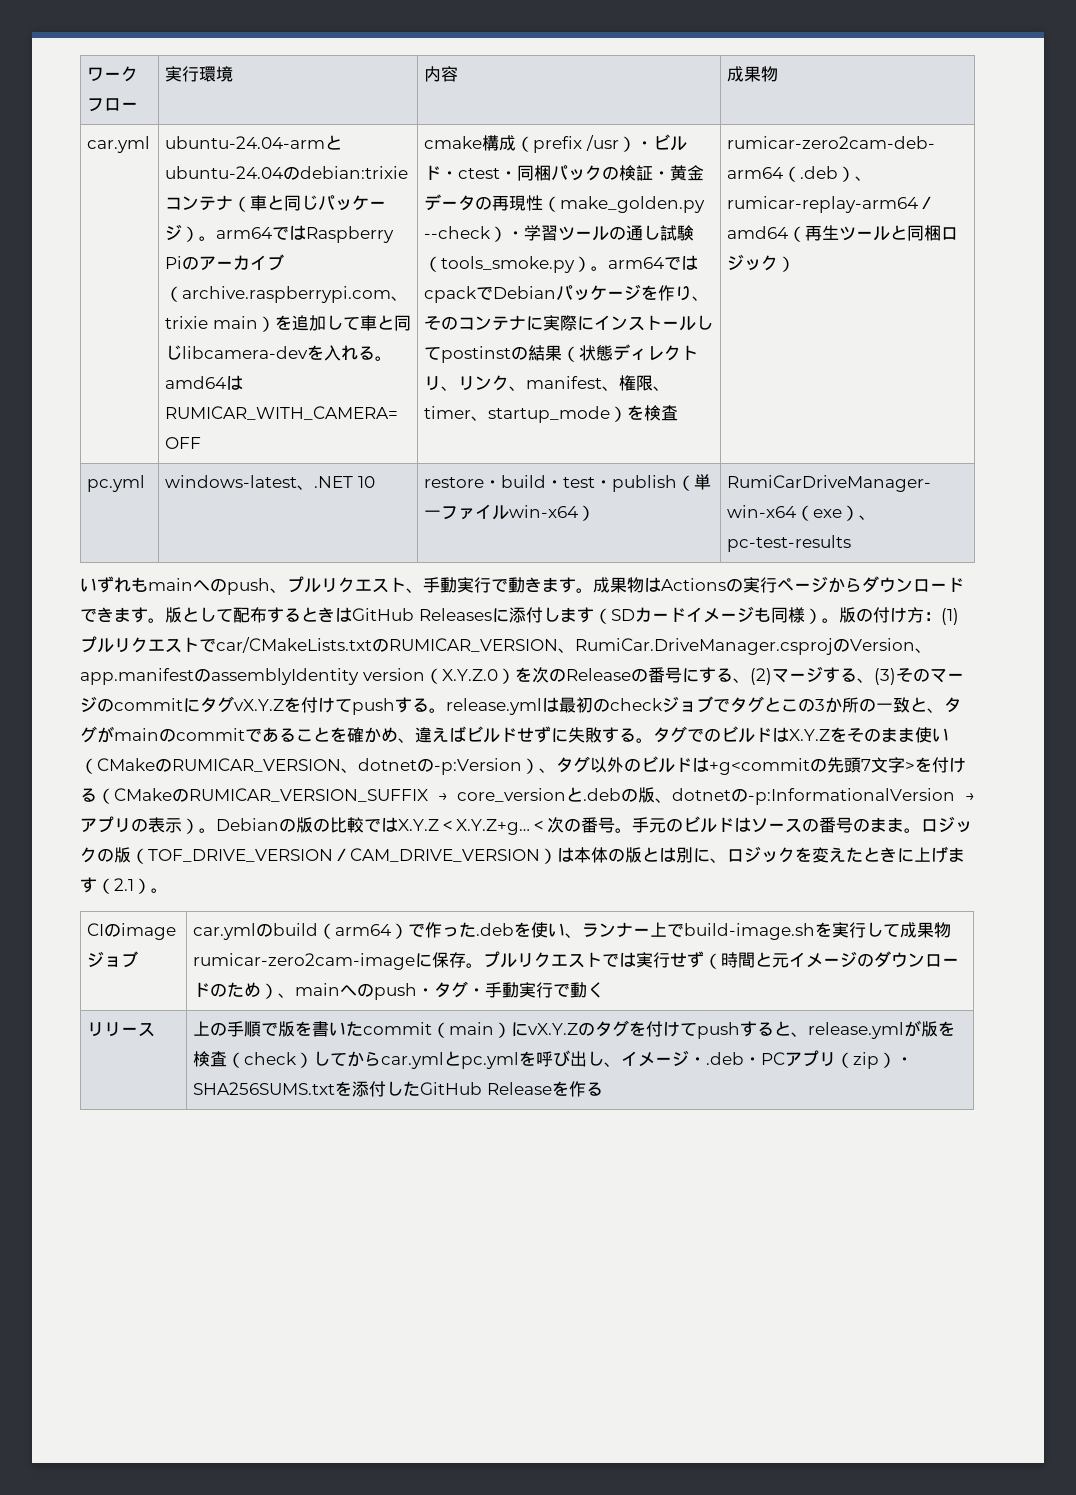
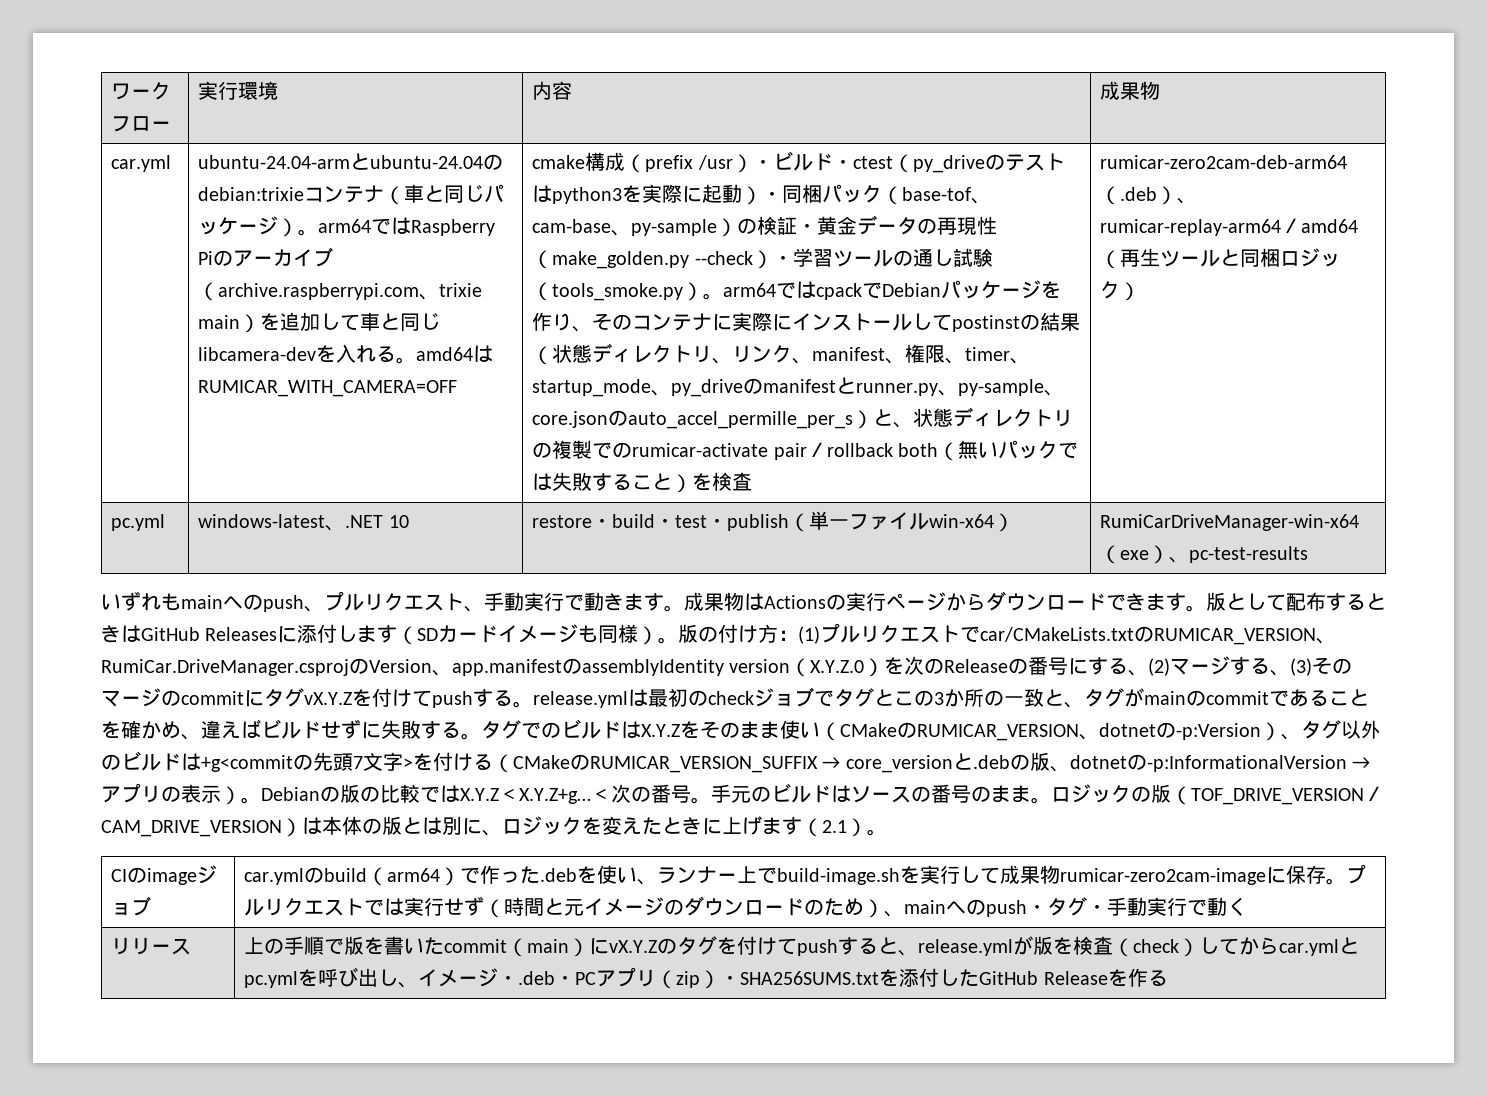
[499,165,602,181] ・同梱パック -> [892,153,1065,173] [532,184,992,205] [532,218,738,237] （py_driveのテストはpython3を実際に起動）・同梱パック（base-tof、cam-base、py-sample）
(610, 414) none -> [651,377,1065,397] [532,407,1074,429] [532,440,1078,461] [532,472,673,491] 、py_driveのmanifestとrunner.py、py-sample、core.jsonのauto_accel_permille_per_s）と、状態ディレクトリの複製でのrumicar-activate pair／rollback both（無いパックでは失敗すること

